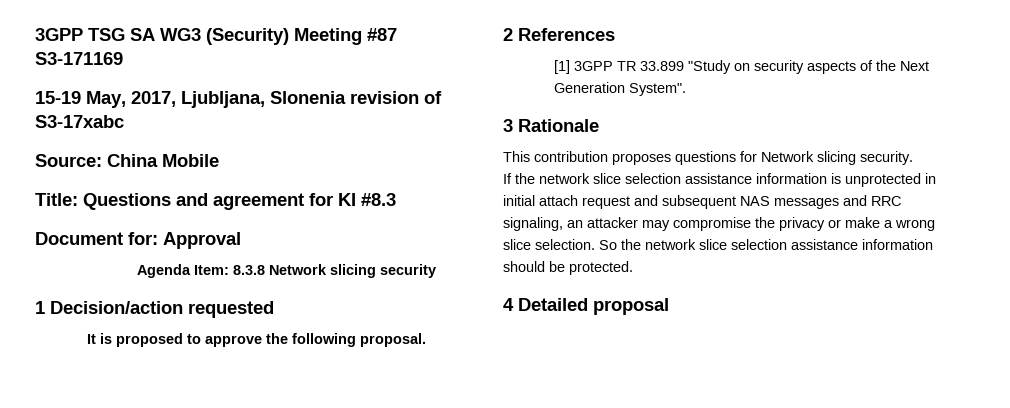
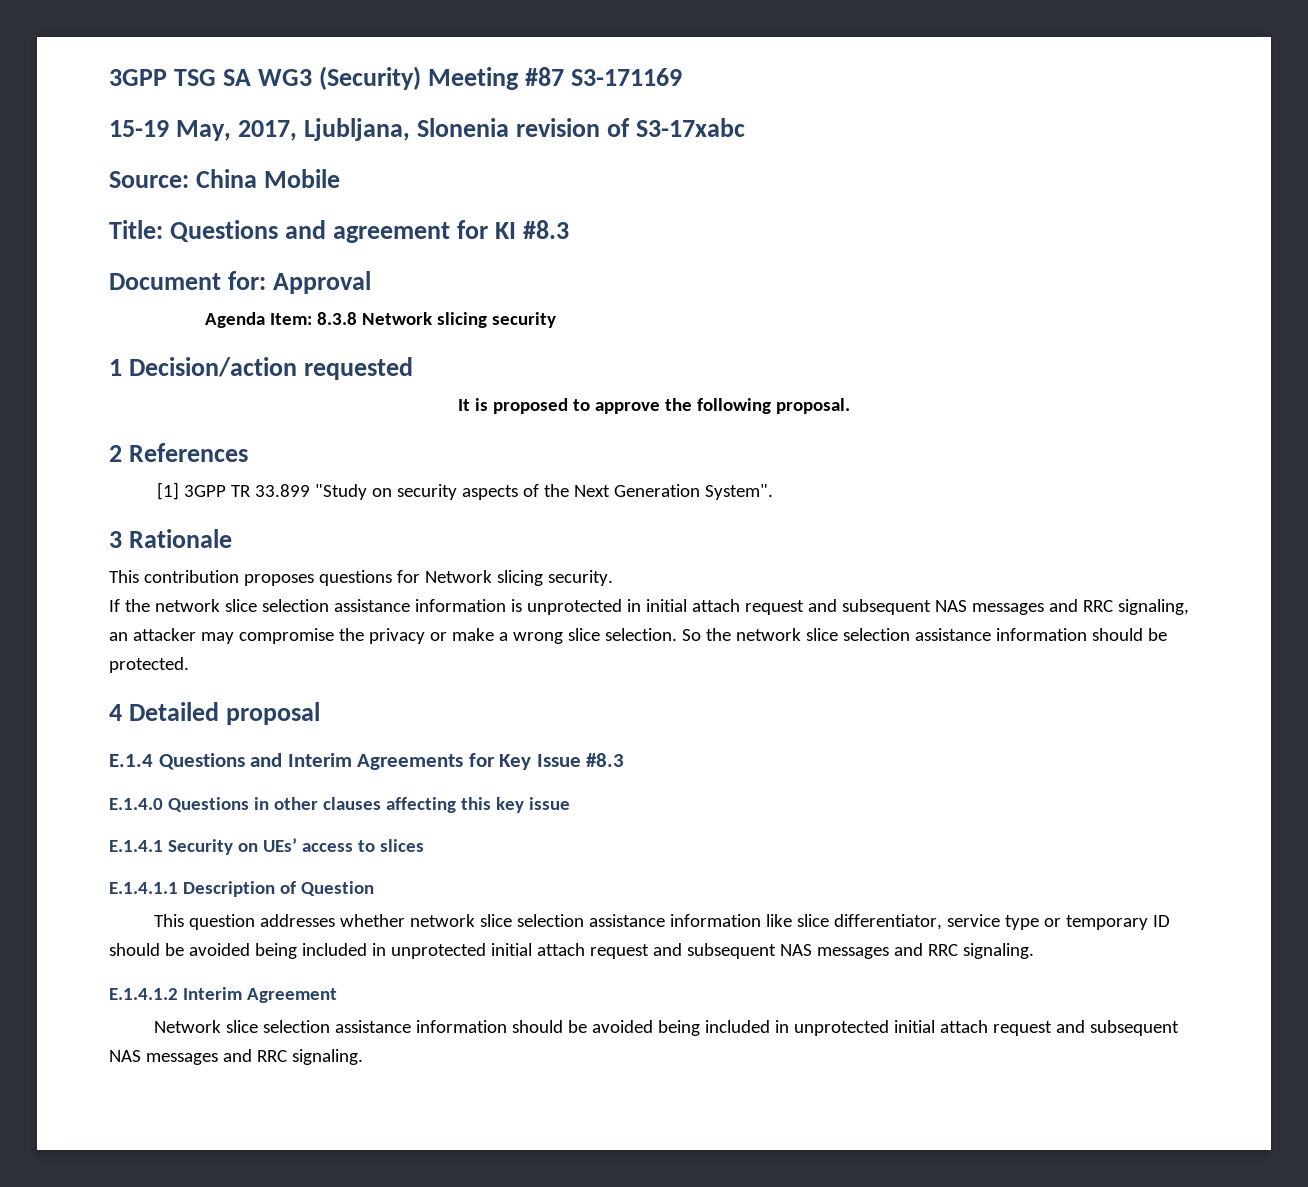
(669, 306) none -> [109,753,625,770] [109,797,570,813] [109,838,424,855] [109,881,374,897] [153,914,1170,930] [109,943,1034,959] [109,987,337,1003] [153,1020,1179,1036] [109,1049,363,1065] // E.1.4 Questions and Interim Agreements for Key Issue #8.3 // E.1.4.0 Questions in other clauses affecting this key issue // E.1.4.1 Security on UEs’ access to slices // E.1.4.1.1 Description of Question // This question addresses whether network slice selection assistance information like slice differentiator, service type or temporary ID should be avoided being included in unprotected initial attach request and subsequent NAS messages and RRC signaling. // E.1.4.1.2 Interim Agreement // Network slice selection assistance information should be avoided being included in unprotected initial attach request and subsequent NAS messages and RRC signaling.

